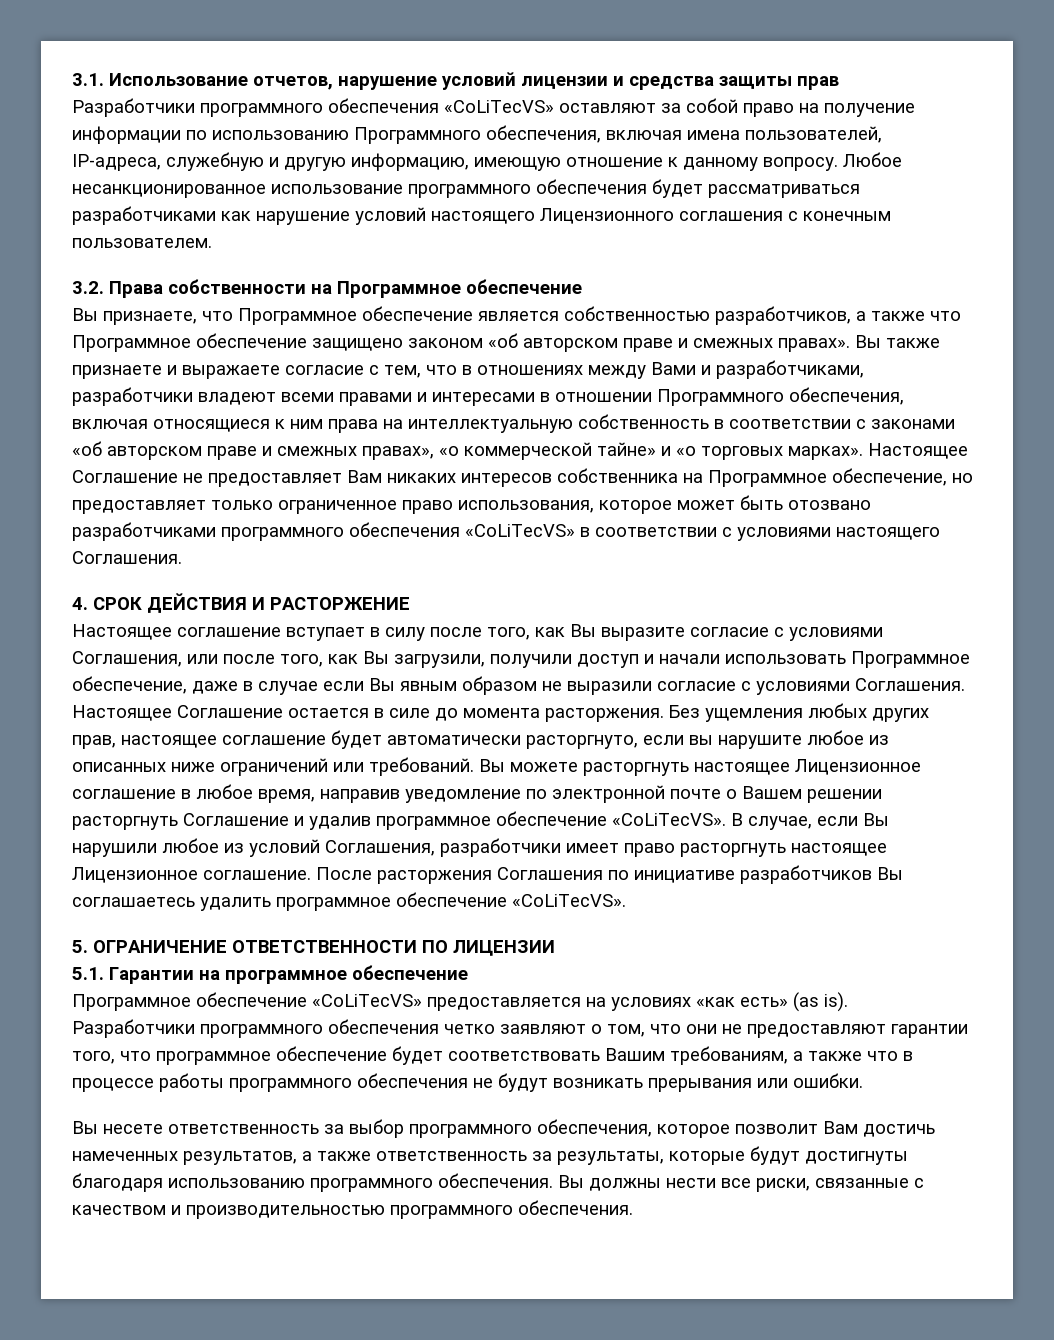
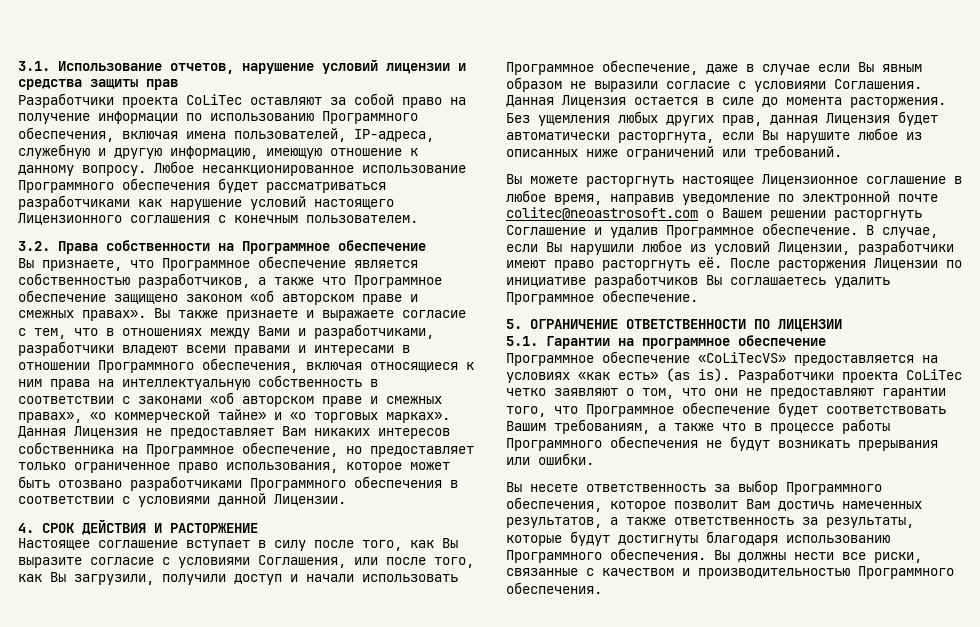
[200,98,554,117] программного обеспечения «CoLiTecVS» -> [122,94,242,108] проекта CoLiTec
[408,184,531,198] программного -> [18,180,114,193] Программного
[868,443,968,459] [72,470,178,483] Настоящее Соглашение -> [18,426,138,438] Данная Лицензия
[221,522,575,541] программного обеспечения «CoLiTecVS» -> [250,476,442,491] Программного обеспечения
[836,527,940,540] [72,551,182,564] настоящего Соглашения. -> [218,493,346,506] данной Лицензии.
[72,705,283,721] Настоящее Соглашение -> [506,95,626,107] Данная Лицензия
[121,730,713,749] настоящее соглашение будет автоматически расторгнуто, если вы -> [770,111,938,126] [506,130,778,143] данная Лицензия будет автоматически расторгнута, если Вы
(474, 766) none -> (842, 152) //
(721, 794) none -> [506,207,698,221] colitec@neoastrosoft.com
[376,811,726,830] программное обеспечение «CoLiTecVS». -> [666,223,858,238] Программное обеспечение.
[325,838,887,857] [72,867,311,883] Соглашения, разработчики имеет право расторгнуть настоящее Лицензионное соглашение. -> [778,240,954,255] [506,257,722,271] Лицензии, разработчики имеют право расторгнуть её.
[497,867,603,880] Соглашения -> [874,258,938,270] Лицензии
[276,892,626,911] программное обеспечение «CoLiTecVS». -> [506,290,698,305] Программное обеспечение.
[200,1019,439,1038] программного обеспечения -> [842,369,962,383] проекта CoLiTec
[156,1051,271,1065] программное -> [586,404,674,417] Программное
[229,1078,352,1092] программного -> [506,438,602,451] Программного
[409,1124,532,1138] программного -> [786,482,882,495] Программного
[310,1178,433,1192] программного -> [506,550,602,563] Программного
[390,1205,513,1219] программного -> [858,566,954,579] Программного

